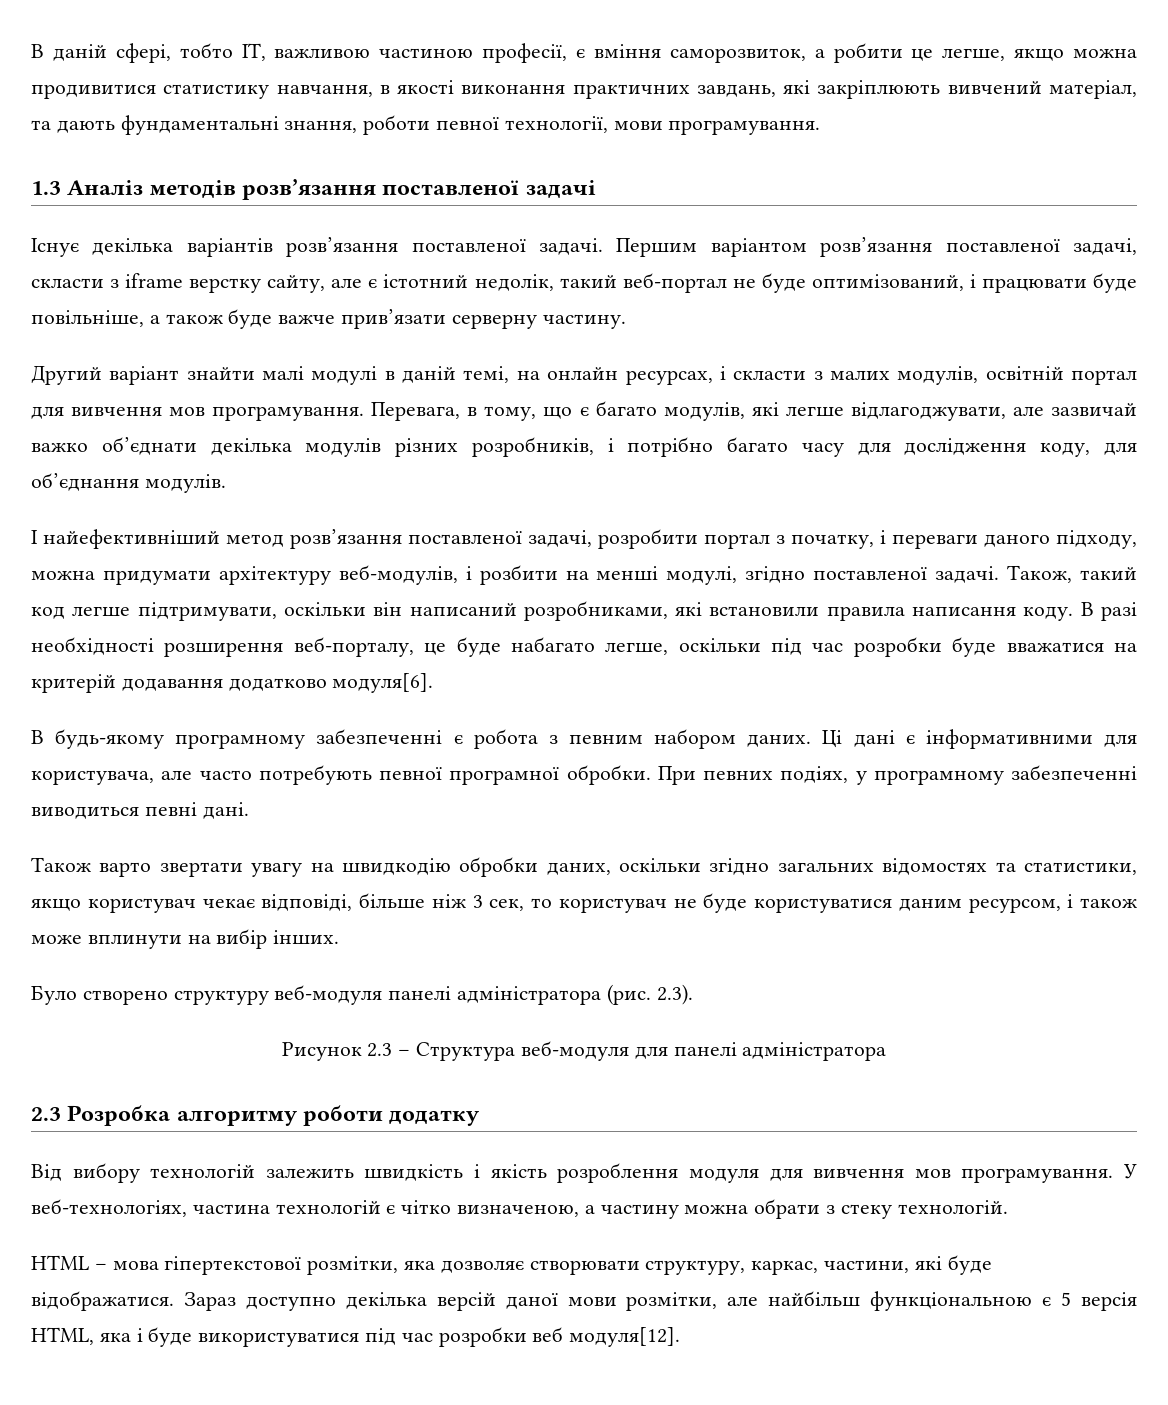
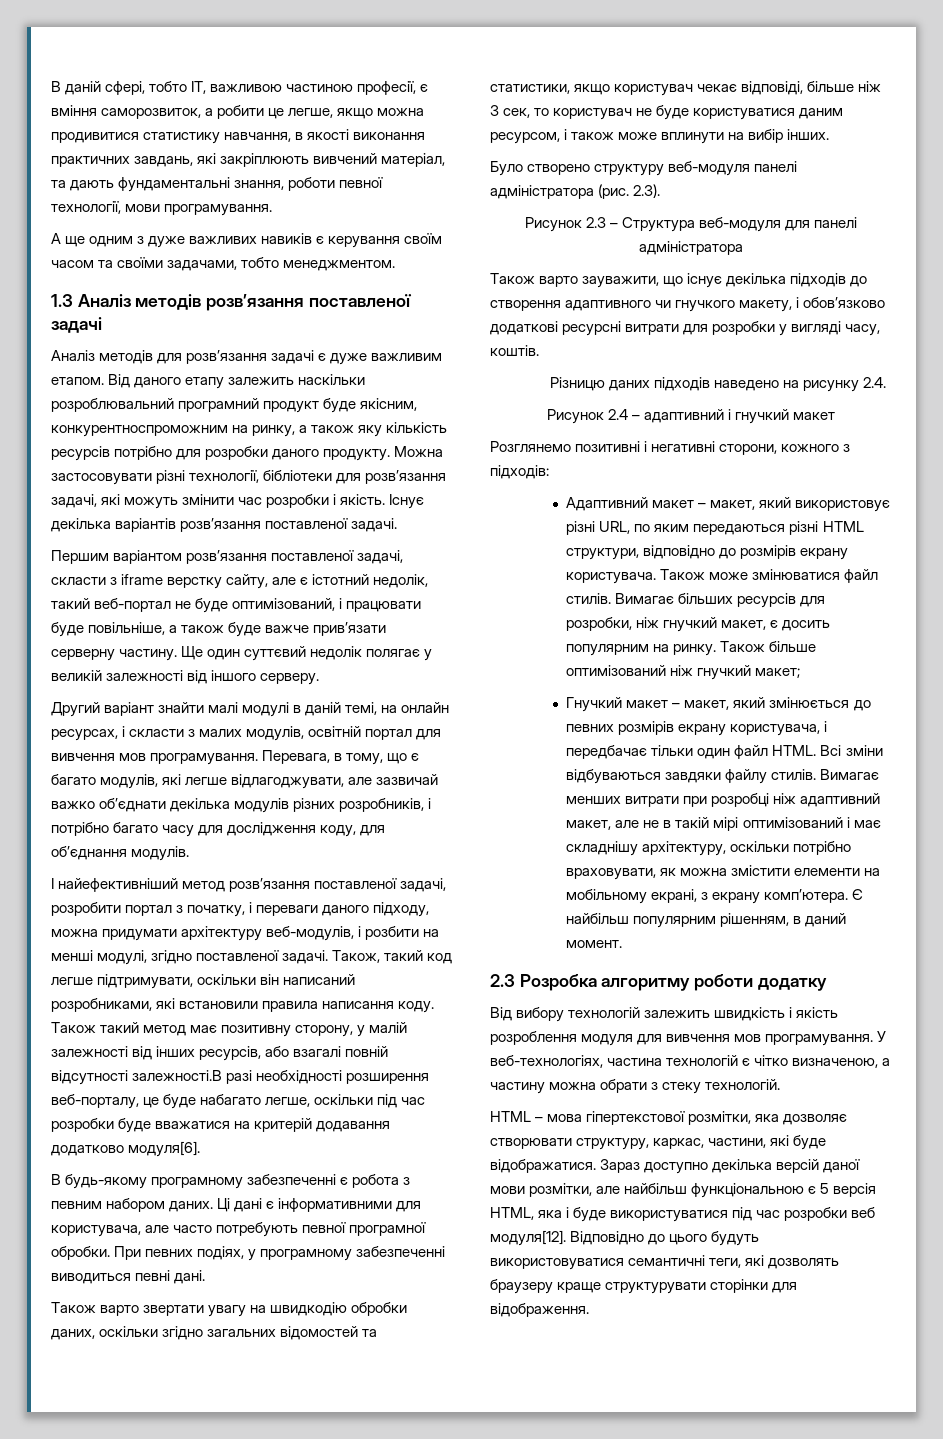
(821, 127) none -> [51,233,443,248] [51,257,396,271] // А ще одним з дуже важливих навиків є керування своїм часом та своїми задачами, тобто менеджментом.
(596, 189) none -> [51,350,443,365] [51,374,366,389] [51,398,418,413] [51,422,448,437] [51,446,444,461] [51,470,447,485] [51,494,386,509] Аналіз методів для розв’язання задачі є дуже важливим етапом. Від даного етапу залежить наскільки розроблювальний програмний продукт буде якісним, конкурентноспроможним на ринку, а також яку кількість ресурсів потрібно для розробки даного продукту. Можна застосовувати різні технології, бібліотеки для розв’язання задачі, які можуть змінити час розробки і якість.
(603, 246) none -> (398, 525) //
(626, 321) none -> [181,646,433,661] [51,670,320,685] Ще один суттєвий недолік полягає у великій залежності від іншого серверу.
[1080,602,1094,616] В -> [51,1022,408,1037] [51,1046,389,1061] [51,1070,223,1085] Також такий метод має позитивну сторону, у малій залежності від інших ресурсів, або взагалі повній відсутності залежності.В
[882,858,988,875] відомостях -> [280,1326,359,1340] відомостей
(887, 1051) none -> [490,273,868,288] [490,297,886,312] [490,321,881,336] [490,345,539,356] [549,377,887,392] [546,409,836,424] [490,441,851,455] [490,465,549,479] [566,497,891,512] [566,521,864,535] [566,545,849,560] [566,569,879,584] [566,593,826,608] [566,617,831,632] [566,641,817,656] [566,665,801,680] [566,697,871,712] [566,721,828,736] [566,745,883,759] [566,769,880,784] [566,793,881,807] [566,817,881,831] [566,841,852,856] [566,865,881,880] [566,889,864,904] [566,913,847,928] [566,940,623,948] // Також варто зауважити, що існує декілька підходів до створення адаптивного чи гнучкого макету, і обов’язково додаткові ресурсні витрати для розробки у вигляді часу, коштів. // Різницю даних підходів наведено на рисунку 2.4. // Рисунок 2.4 – адаптивний і гнучкий макет // Розглянемо позитивні і негативні сторони, кожного з підходів: // Адаптивний макет – макет, який використовує різні URL, по яким передаються різні HTML структури, відповідно до розмірів екрану користувача. Також може змінюватися файл стилів. Вимагає більших ресурсів для розробки, ніж гнучкий макет, є досить популярним на ринку. Також більше оптимізований ніж гнучкий макет; // Гнучкий макет – макет, який змінюється до певних розмірів екрану користувача, і передбачає тільки один файл HTML. Всі зміни відбуваються завдяки файлу стилів. Вимагає менших витрати при розробці ніж адаптивний макет, але не в такій мірі оптимізований і має складнішу архітектуру, оскільки потрібно враховувати, як можна змістити елементи на мобільному екрані, з екрану комп’ютера. Є найбільш популярним рішенням, в даний момент.
(681, 1337) none -> [570,1231,760,1246] [490,1255,840,1270] [490,1279,798,1294] [490,1303,589,1317] Відповідно до цього будуть використовуватися семантичні теги, які дозволять браузеру краще структурувати сторінки для відображення.

